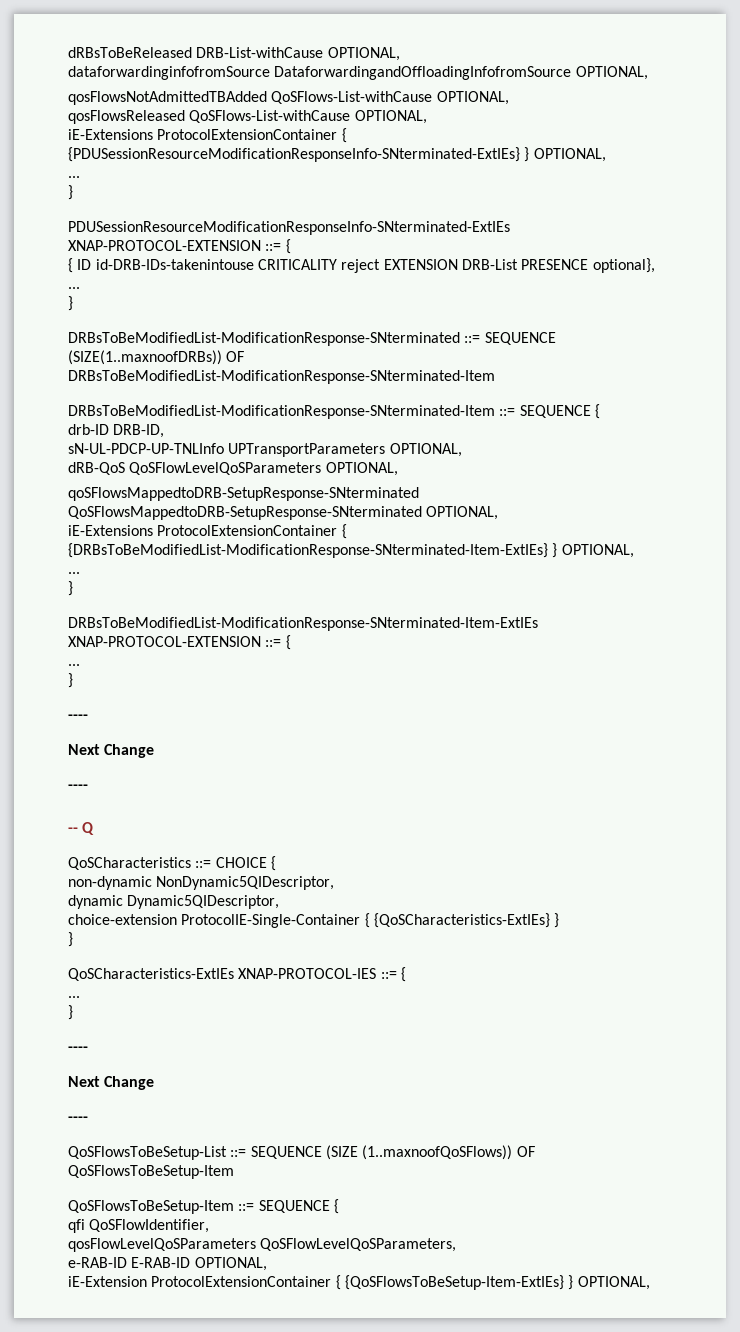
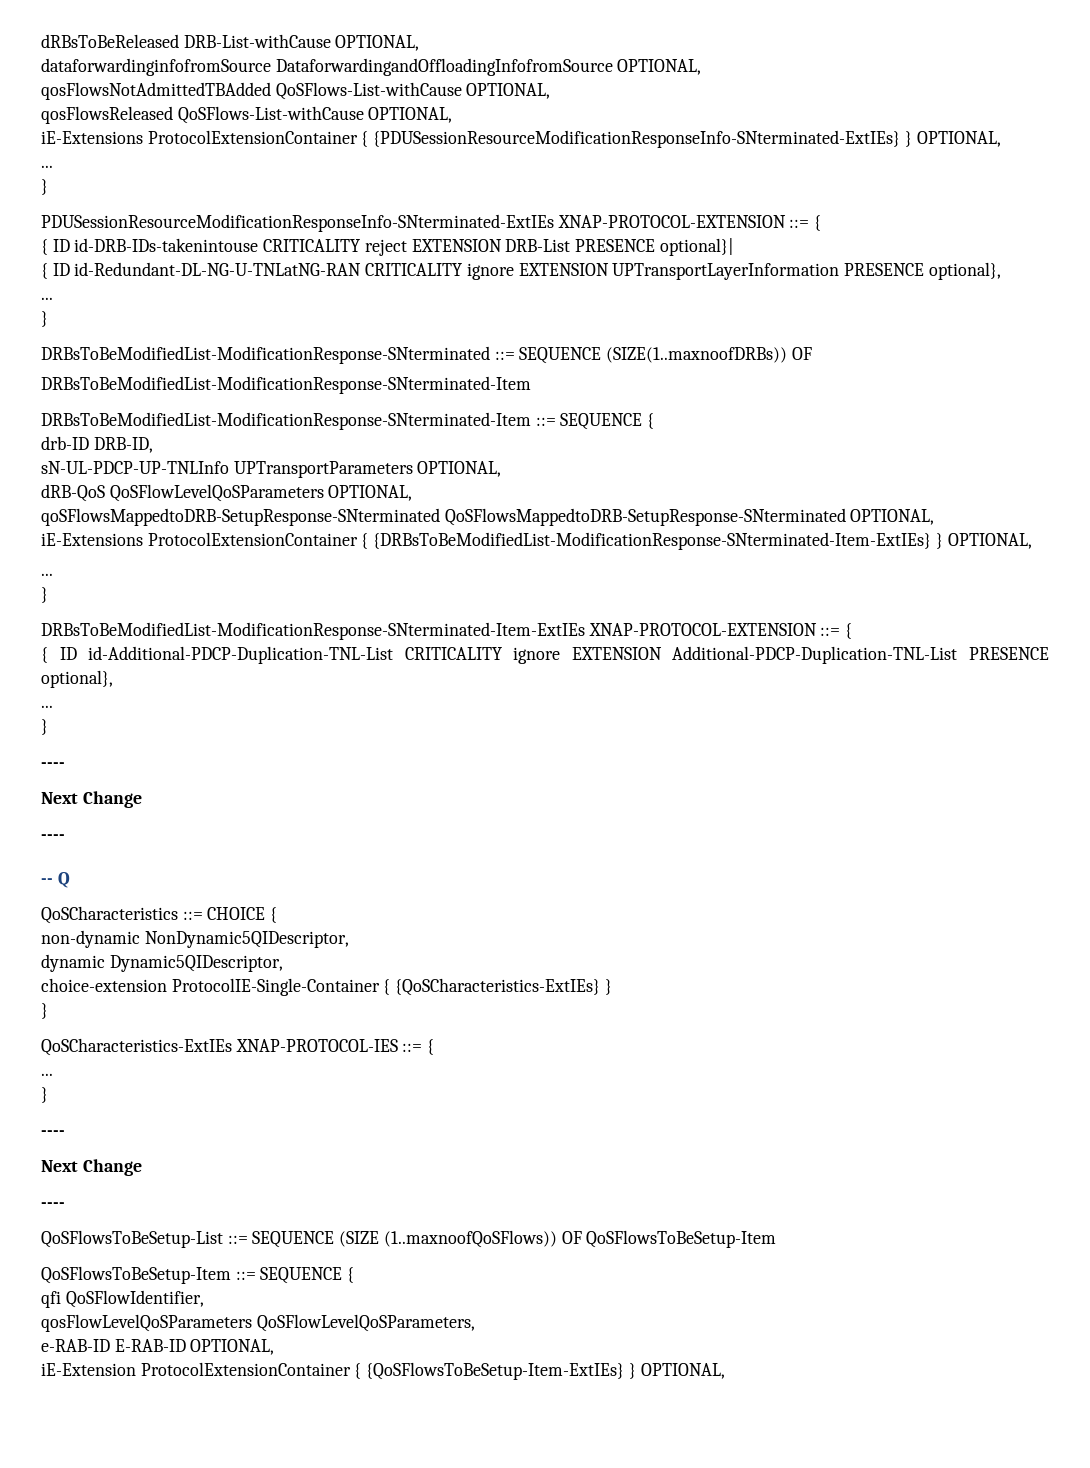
(589, 264) none -> [659,238,734,256] [41,262,925,280] optional}| // { ID id-Redundant-DL-NG-U-TNLatNG-RAN CRITICALITY ignore EXTENSION UPTransportLayerInformation PRESENCE
(291, 642) none -> [41,646,1049,664] [41,670,113,688] // { ID id-Additional-PDCP-Duplication-TNL-List CRITICALITY ignore EXTENSION Additional-PDCP-Duplication-TNL-List PRESENCE optional},

